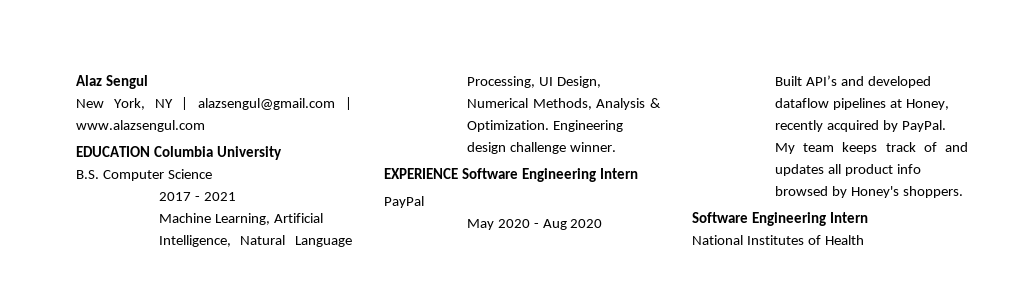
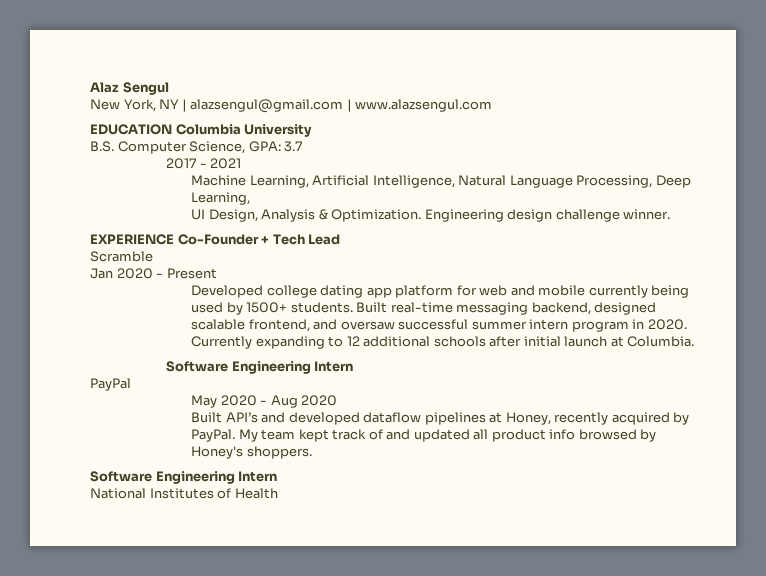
[167,169,212,179] Science -> [189,141,303,154] Science, GPA: 3.7
[538,76,601,88] [466,98,592,110] UI Design, Numerical Methods, -> [655,175,691,188] [191,192,251,205] [191,209,258,222] Deep Learning, // UI Design,
(458, 173) none -> [177,234,341,245] [90,251,153,262] [90,268,217,279] [191,285,690,298] [191,302,657,315] [191,319,687,332] [191,336,695,349] Co-Founder + Tech Lead // Scramble // Jan 2020 - Present // Developed college dating app platform for web and mobile currently being used by 1500+ students. Built real-time messaging backend, designed scalable frontend, and oversaw successful summer intern program in 2020. Currently expanding to 12 additional schools after initial launch at Columbia. //
[842,142,878,154] keeps -> [298,429,329,442] kept
[774,164,824,176] updates -> [413,429,470,442] updated

